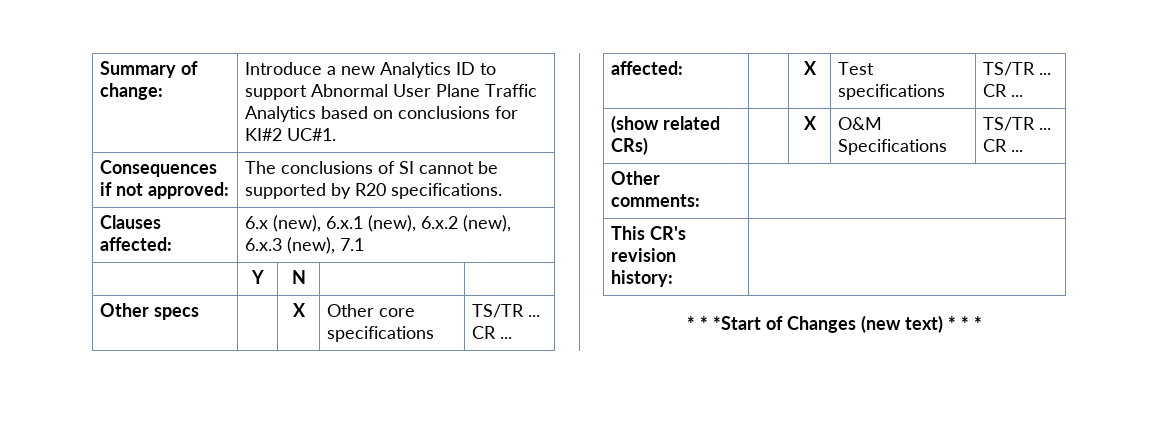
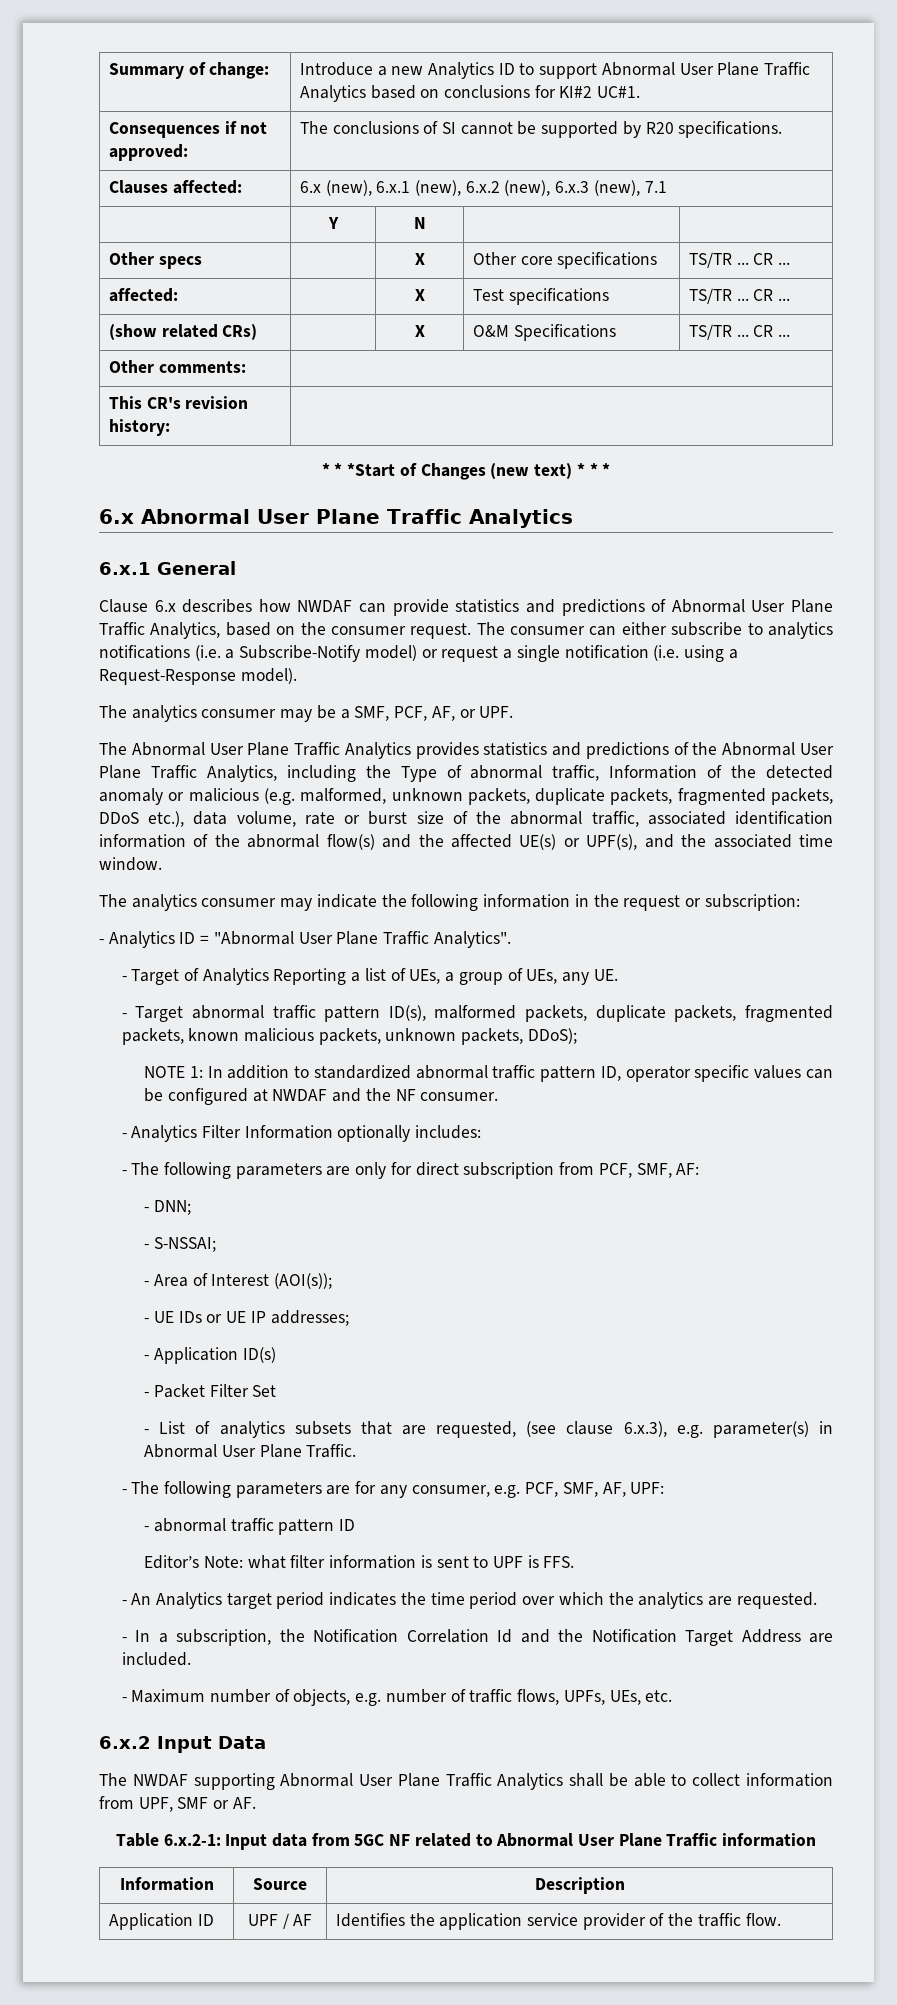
(982, 323) none -> [99,509,573,528] [99,561,236,575] [99,599,834,616] [99,622,833,639] [99,645,738,662] [99,668,297,685] [99,705,514,722] [99,742,834,759] [99,765,833,782] [99,788,833,805] [99,811,833,827] [99,834,834,850] [99,857,162,871] [99,894,800,911] [99,931,511,948] [121,968,618,985] [121,1005,834,1022] [121,1028,577,1045] [144,1065,833,1082] [144,1088,499,1105] [121,1125,482,1142] [121,1162,700,1179] [144,1200,191,1215] [144,1237,216,1252] [144,1273,333,1289] [144,1310,349,1326] [144,1347,276,1364] [144,1384,277,1398] [144,1421,834,1438] [144,1444,357,1458] [121,1481,665,1498] [144,1518,356,1535] [144,1555,575,1569] [121,1592,817,1609] [121,1629,833,1646] [121,1652,191,1666] [121,1689,673,1706] [99,1736,266,1753] [99,1773,833,1790] [99,1796,256,1812] [115,1833,817,1850] [119,1877,214,1891] [252,1878,307,1890] [534,1877,625,1894] [108,1913,214,1930] [247,1913,313,1929] [335,1913,781,1930] // 6.x Abnormal User Plane Traffic Analytics // 6.x.1 General // Clause 6.x describes how NWDAF can provide statistics and predictions of Abnormal User Plane Traffic Analytics, based on the consumer request. The consumer can either subscribe to analytics notifications (i.e. a Subscribe-Notify model) or request a single notification (i.e. using a Request-Response model). // The analytics consumer may be a SMF, PCF, AF, or UPF. // The Abnormal User Plane Traffic Analytics provides statistics and predictions of the Abnormal User Plane Traffic Analytics, including the Type of abnormal traffic, Information of the detected anomaly or malicious (e.g. malformed, unknown packets, duplicate packets, fragmented packets, DDoS etc.), data volume, rate or burst size of the abnormal traffic, associated identification information of the abnormal flow(s) and the affected UE(s) or UPF(s), and the associated time window. // The analytics consumer may indicate the following information in the request or subscription: // - Analytics ID = "Abnormal User Plane Traffic Analytics". // - Target of Analytics Reporting a list of UEs, a group of UEs, any UE. // - Target abnormal traffic pattern ID(s), malformed packets, duplicate packets, fragmented packets, known malicious packets, unknown packets, DDoS); // NOTE 1: In addition to standardized abnormal traffic pattern ID, operator specific values can be configured at NWDAF and the NF consumer. // - Analytics Filter Information optionally includes: // - The following parameters are only for direct subscription from PCF, SMF, AF: // - DNN; // - S-NSSAI; // - Area of Interest (AOI(s)); // - UE IDs or UE IP addresses; // - Application ID(s) // - Packet Filter Set // - List of analytics subsets that are requested, (see clause 6.x.3), e.g. parameter(s) in Abnormal User Plane Traffic. // - The following parameters are for any consumer, e.g. PCF, SMF, AF, UPF: // - abnormal traffic pattern ID // Editor’s Note: what filter information is sent to UPF is FFS. // - An Analytics target period indicates the time period over which the analytics are requested. // - In a subscription, the Notification Correlation Id and the Notification Target Address are included. // - Maximum number of objects, e.g. number of traffic flows, UPFs, UEs, etc. // 6.x.2 Input Data // The NWDAF supporting Abnormal User Plane Traffic Analytics shall be able to collect information from UPF, SMF or AF. // Table 6.x.2-1: Input data from 5GC NF related to Abnormal User Plane Traffic information // Information | Source | Description // Application ID | UPF / AF | Identifies the application service provider of the traffic flow.

